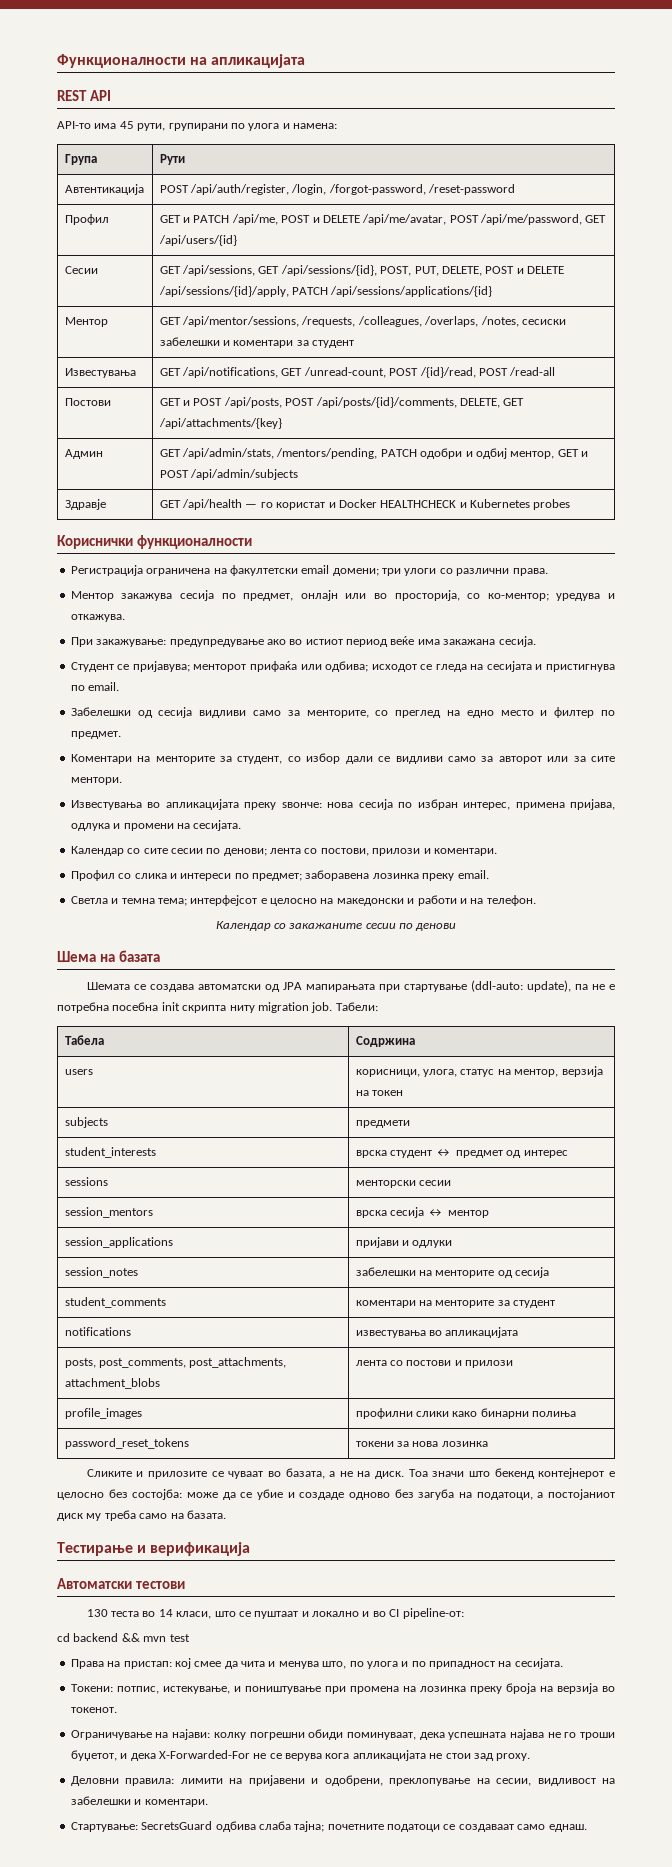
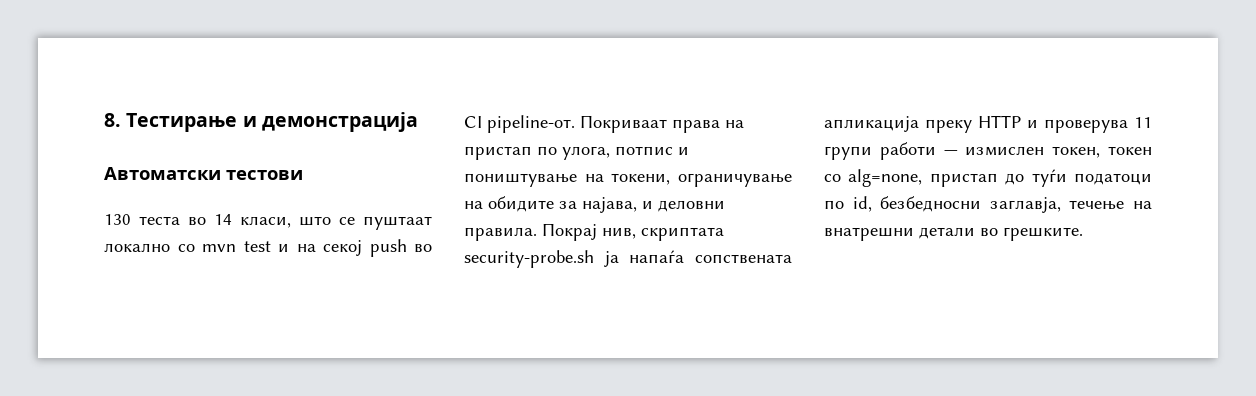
[57,54,306,68] [57,90,111,101] [57,121,337,131] [64,154,97,165] [159,154,185,165] [64,184,144,195] [159,184,516,195] [64,214,109,225] [159,214,607,225] [158,235,237,246] [64,266,98,274] [159,265,565,276] [158,286,493,297] [64,317,108,327] [159,316,566,327] [159,337,355,348] [64,368,136,378] [159,367,556,378] [64,398,111,406] [159,397,525,408] [158,418,282,429] [64,449,103,459] [159,448,589,459] [159,469,299,480] [64,499,106,510] [159,499,571,510] [57,535,252,549] [70,565,548,576] [70,590,616,601] [70,614,125,622] [70,636,536,647] [70,661,616,672] [70,682,120,691] [70,707,616,718] [70,731,121,739] [70,753,616,764] [70,777,122,785] [70,799,616,810] [70,820,242,831] [70,846,497,856] [70,870,489,881] [70,895,536,906] [215,921,457,931] [57,950,160,962] [86,980,616,992] [57,1002,378,1013] [64,1035,104,1045] [355,1036,415,1047] [64,1069,93,1075] [355,1066,603,1077] [355,1090,404,1096] [64,1117,108,1128] [355,1120,410,1128] [64,1147,156,1158] [355,1149,568,1158] [64,1177,108,1186] [355,1180,452,1188] [64,1207,153,1218] [355,1207,489,1218] [64,1237,173,1248] [355,1237,453,1248] [64,1267,138,1278] [355,1267,550,1278] [64,1297,166,1308] [355,1300,556,1308] [64,1327,131,1336] [355,1327,519,1338] [64,1357,287,1368] [64,1378,160,1389] [355,1360,514,1368] [64,1408,142,1419] [355,1408,577,1419] [64,1438,189,1449] [355,1441,488,1447] [86,1468,615,1479] [57,1489,615,1500] [57,1510,226,1521] Функционалности на апликацијата // REST API // API-то има 45 рути, групирани по улога и намена: // Група | Рути // Автентикација | POST /api/auth/register, /login, /forgot-password, /reset-password // Профил | GET и PATCH /api/me, POST и DELETE /api/me/avatar, POST /api/me/password, GET /api/users/{id} // Сесии | GET /api/sessions, GET /api/sessions/{id}, POST, PUT, DELETE, POST и DELETE /api/sessions/{id}/apply, PATCH /api/sessions/applications/{id} // Ментор | GET /api/mentor/sessions, /requests, /colleagues, /overlaps, /notes, сесиски забелешки и коментари за студент // Известувања | GET /api/notifications, GET /unread-count, POST /{id}/read, POST /read-all // Постови | GET и POST /api/posts, POST /api/posts/{id}/comments, DELETE, GET /api/attachments/{key} // Админ | GET /api/admin/stats, /mentors/pending, PATCH одобри и одбиј ментор, GET и POST /api/admin/subjects // Здравје | GET /api/health — го користат и Docker HEALTHCHECK и Kubernetes probes // Кориснички функционалности // Регистрација ограничена на факултетски email домени; три улоги со различни права. // Ментор закажува сесија по предмет, онлајн или во просторија, со ко-ментор; уредува и откажува. // При закажување: предупредување ако во истиот период веќе има закажана сесија. // Студент се пријавува; менторот прифаќа или одбива; исходот се гледа на сесијата и пристигнува по email. // Забелешки од сесија видливи само за менторите, со преглед на едно место и филтер по предмет. // Коментари на менторите за студент, со избор дали се видливи само за авторот или за сите ментори. // Известувања во апликацијата преку ѕвонче: нова сесија по избран интерес, примена пријава, одлука и промени на сесијата. // Календар со сите сесии по денови; лента со постови, прилози и коментари. // Профил со слика и интереси по предмет; заборавена лозинка преку email. // Светла и темна тема; интерфејсот е целосно на македонски и работи и на телефон. // Календар со закажаните сесии по денови // Шема на базата // Шемата се создава автоматски од JPA мапирањата при стартување (ddl-auto: update), па не е потребна посебна init скрипта ниту migration job. Табели: // Табела | Содржина // users | корисници, улога, статус на ментор, верзија на токен // subjects | предмети // student_interests | врска студент ↔ предмет од интерес // sessions | менторски сесии // session_mentors | врска сесија ↔ ментор // session_applications | пријави и одлуки // session_notes | забелешки на менторите од сесија // student_comments | коментари на менторите за студент // notifications | известувања во апликацијата // posts, post_comments, post_attachments, attachment_blobs | лента со постови и прилози // profile_images | профилни слики како бинарни полиња // password_reset_tokens | токени за нова лозинка // Сликите и прилозите се чуваат во базата, а не на диск. Тоа значи што бекенд контејнерот е целосно без состојба: може да се убие и создаде одново без загуба на податоци, а постојаниот диск му треба само на базата. // -> [104,113,121,127] 8.
[150,1542,251,1556] верификација -> [261,112,418,132] демонстрација
[301,1608,464,1619] [57,1633,190,1642] [70,1658,563,1669] [70,1683,615,1694] [70,1707,117,1713] [70,1729,615,1740] [70,1750,531,1761] [70,1775,616,1786] [70,1796,208,1807] [70,1821,587,1832] и локално и во CI pipeline-от: // cd backend && mvn test // Права на пристап: кој смее да чита и менува што, по улога и по припадност на сесијата. // Токени: потпис, истекување, и поништување при промена на лозинка преку броја на верзија во токенот. // Ограничување на најави: колку погрешни обиди поминуваат, дека успешната најава не го троши буџетот, и дека X-Forwarded-For не се верува кога апликацијата не стои зад proxy. // Деловни правила: лимити на пријавени и одобрени, преклопување на сесии, видливост на забелешки и коментари. // Стартување: SecretsGuard одбива слаба тајна; почетните податоци се создаваат само еднаш. -> [104,239,432,257] [464,115,744,133] [464,146,689,160] [464,173,792,187] [464,196,725,213] [464,223,724,241] [464,250,792,268] [824,115,1152,133] [824,142,1152,160] [824,169,1152,187] [824,196,1152,213] [824,227,1083,241] локално со mvn test и на секој push во CI pipeline-от. Покриваат права на пристап по улога, потпис и поништување на токени, ограничување на обидите за најава, и деловни правила. Покрај нив, скриптата security-probe.sh ја напаѓа сопствената апликација преку HTTP и проверува 11 групи работи — измислен токен, токен со alg=none, пристап до туѓи податоци по id, безбедносни заглавја, течење на внатрешни детали во грешките.

